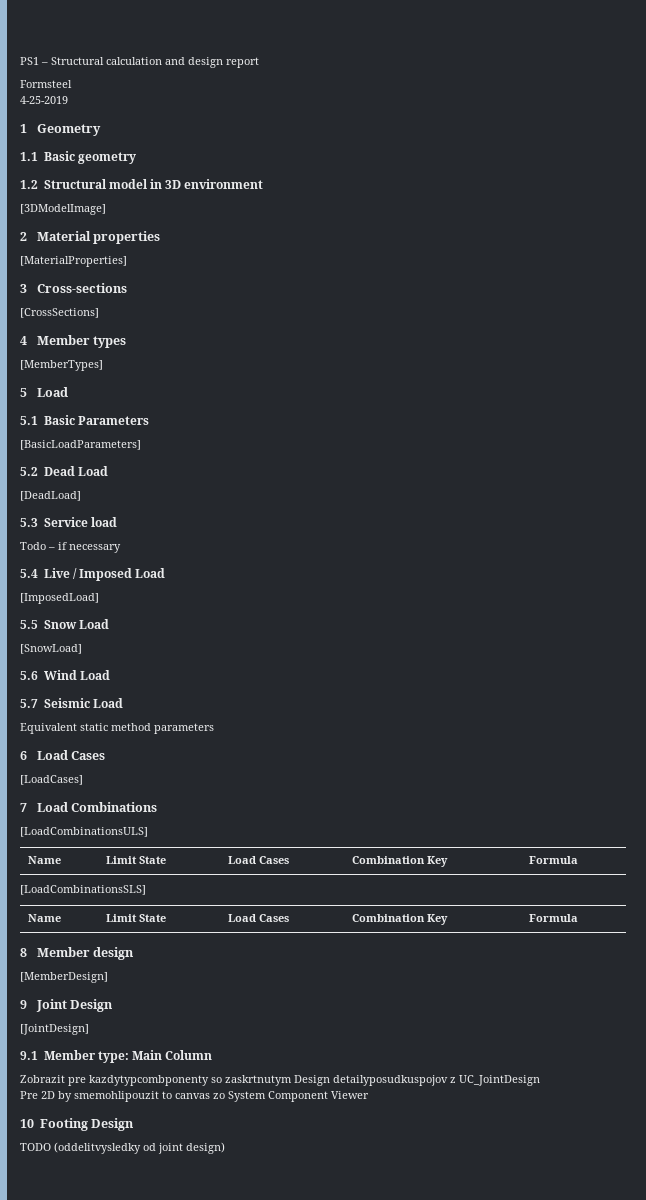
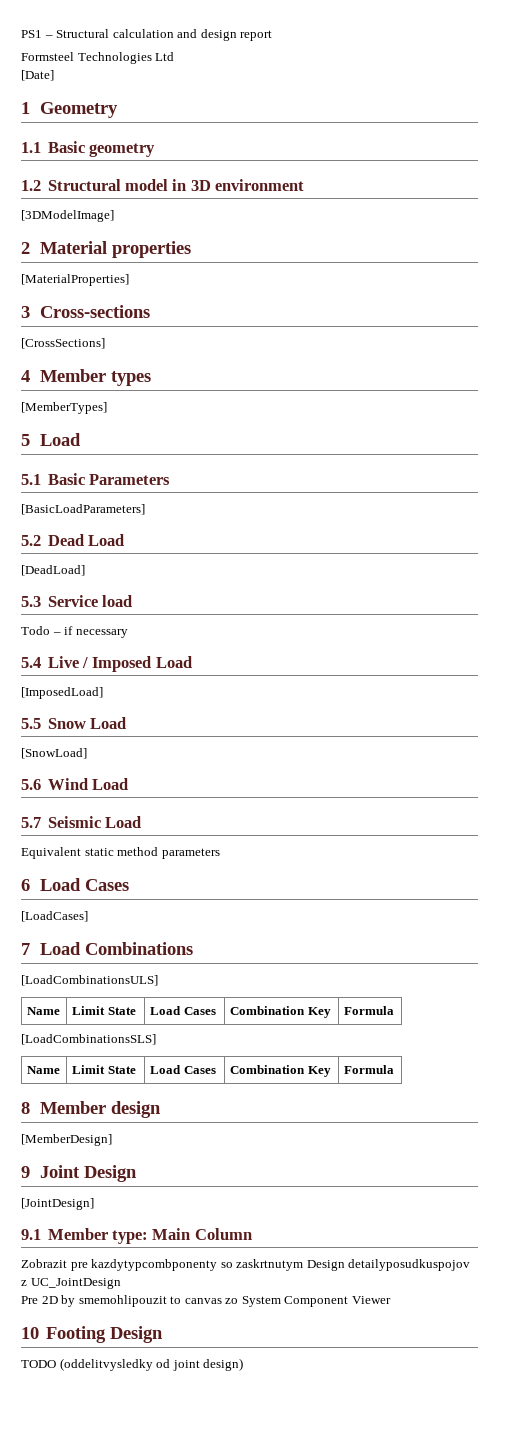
[20,96,68,104] // 4-25-2019 -> [77,52,175,64] [21,70,54,81] Technologies Ltd // [Date]

